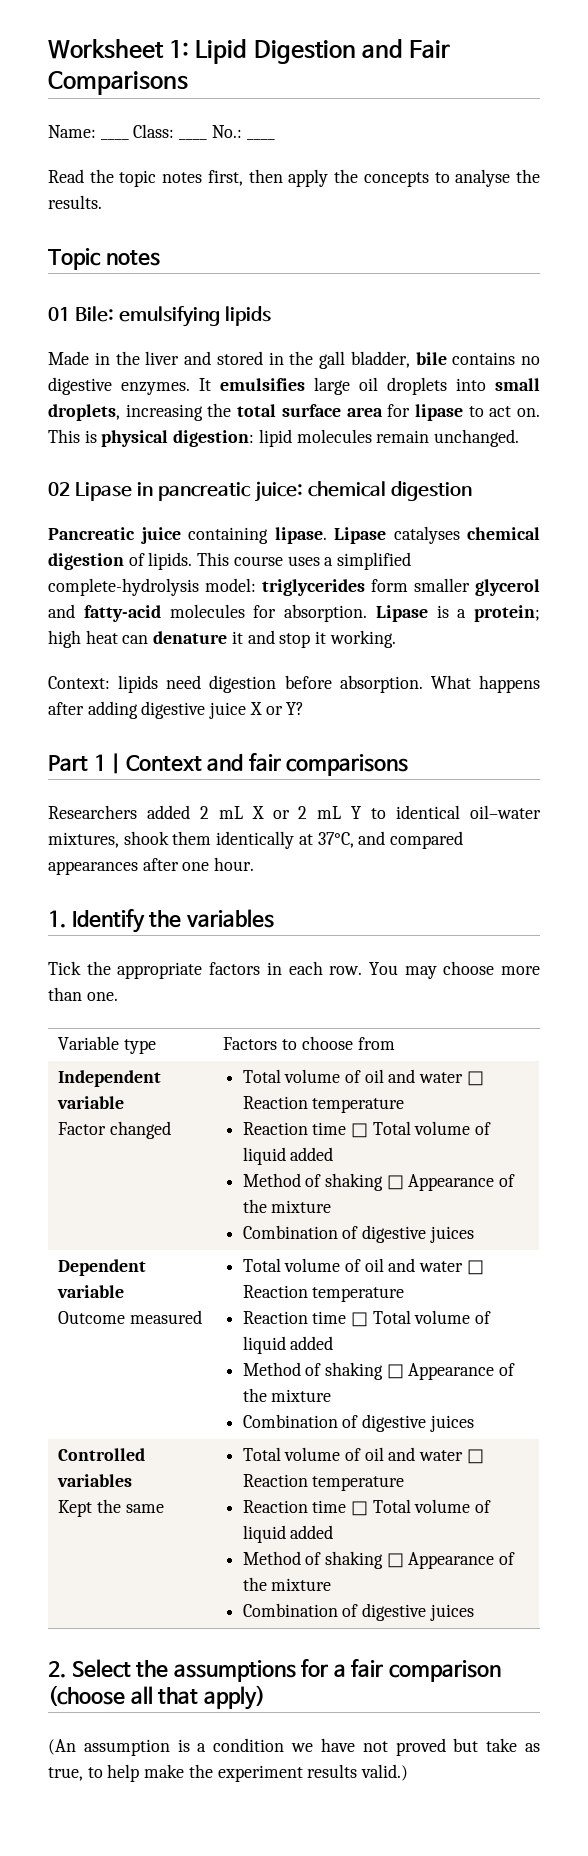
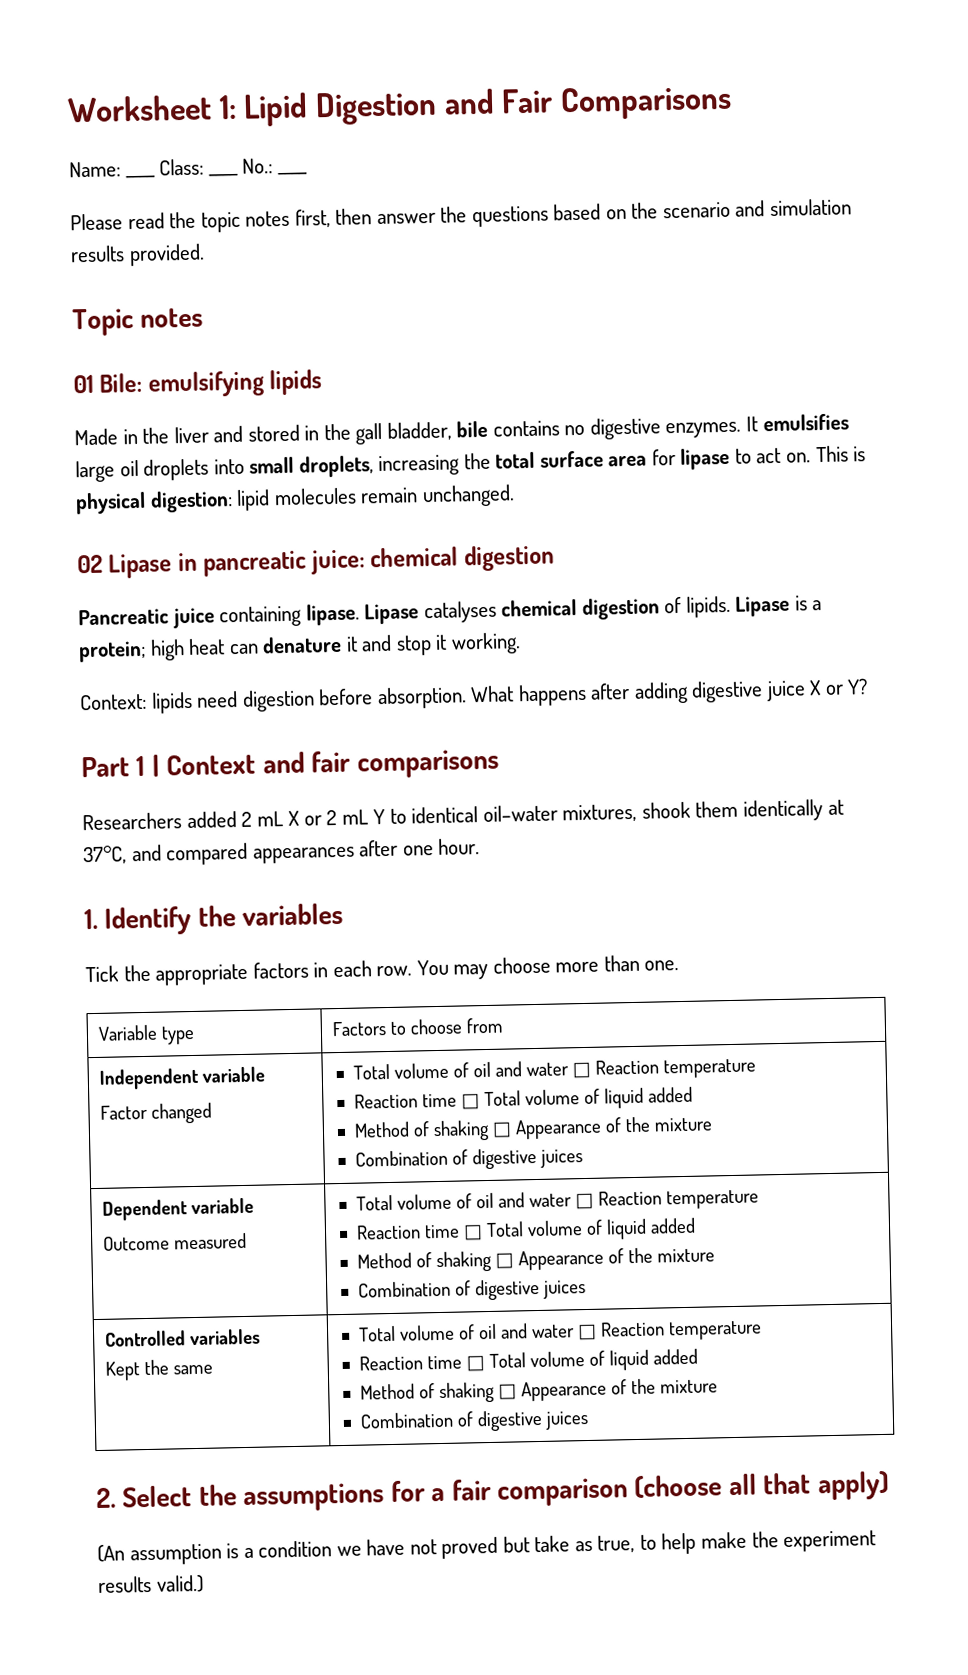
[48,169,84,183] Read -> [70,212,165,231] Please read
[288,169,540,187] [48,195,102,209] apply the concepts to analyse the results. -> [376,198,853,228] [70,243,205,267] answer the questions based on the scenario and simulation results provided.
[197,552,412,570] [48,578,540,596] [48,604,367,622] This course uses a simplified complete-hydrolysis model: triglycerides form smaller glycerol and fatty-acid molecules for absorption. -> (731, 606) none

